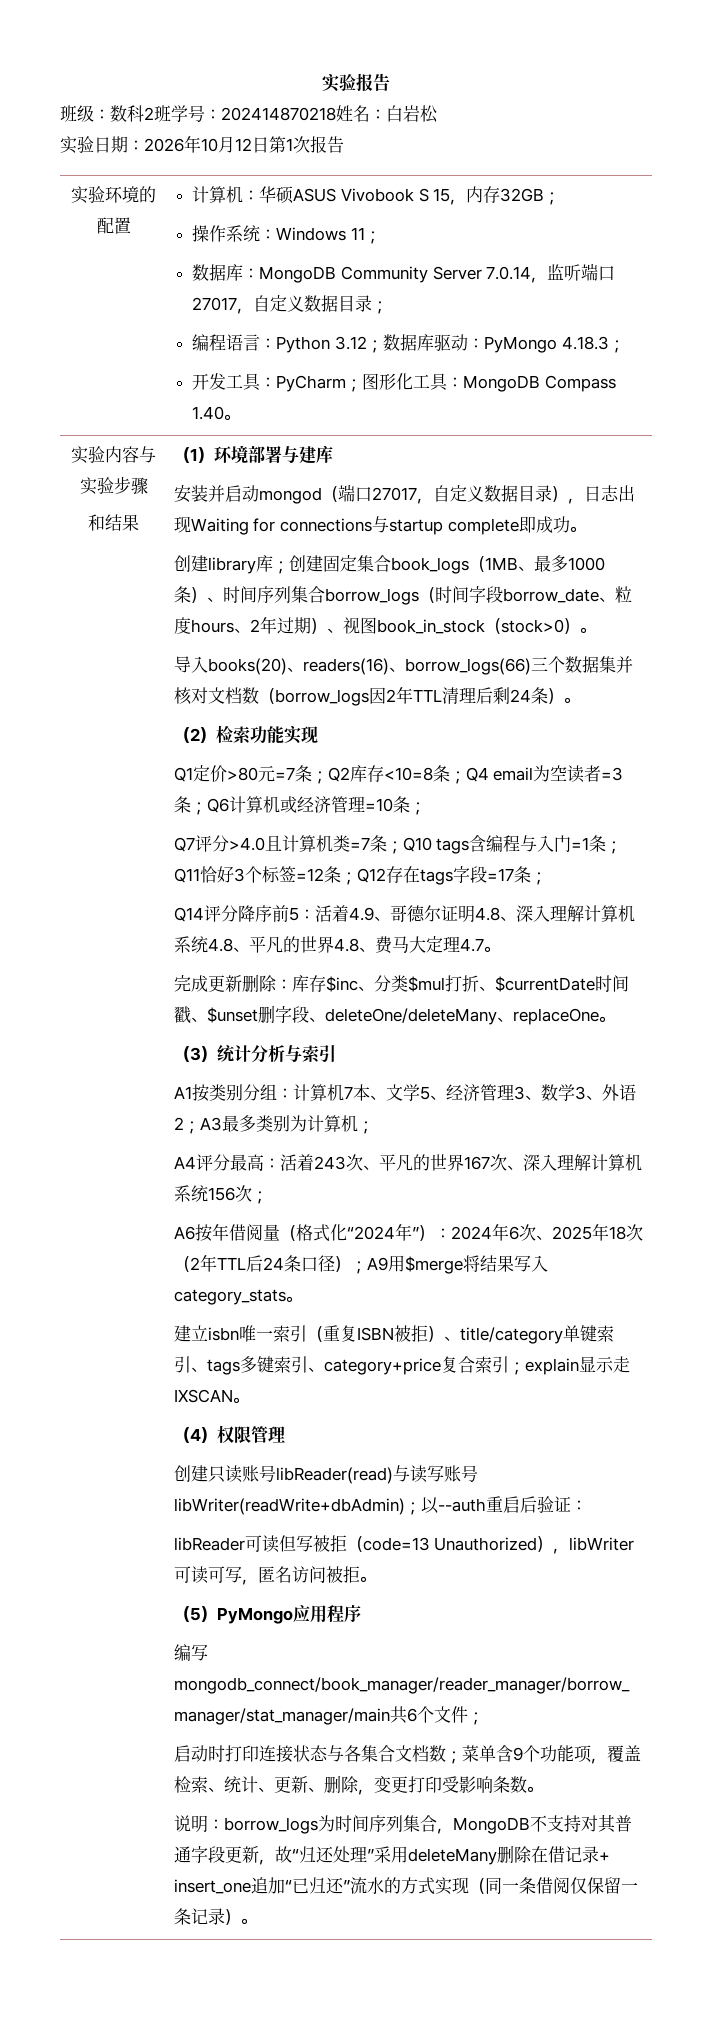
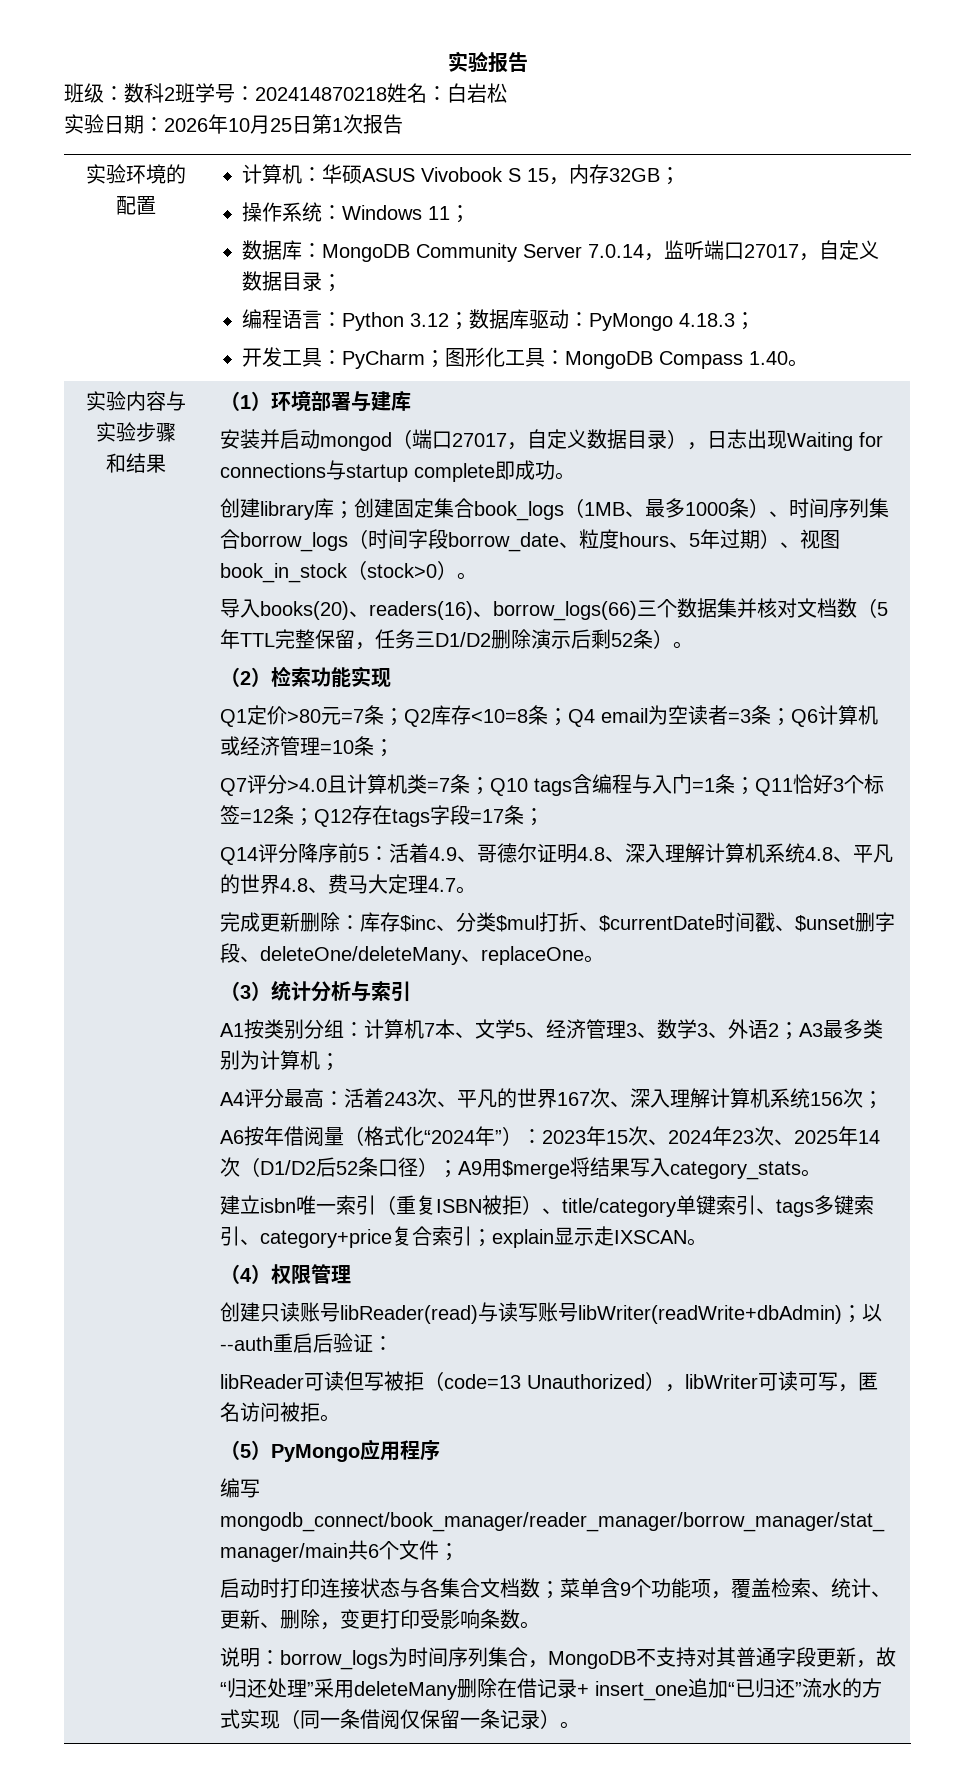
[235,138,252,151] 12 -> [270,118,292,132] 25
[249,619,260,632] 2 -> [689,533,701,547] 5
[274,686,531,706] borrow_logs因2年TTL清理后剩24 -> [877,602,889,616] [220,629,634,650] 5年TTL完整保留，任务三D1/D2删除演示后剩52
[450,1223,643,1241] [173,1254,284,1272] 2024年6次、2025年18次（2年TTL后24 -> [542,1126,881,1146] [220,1157,359,1177] 2023年15次、2024年23次、2025年14次（D1/D2后52

